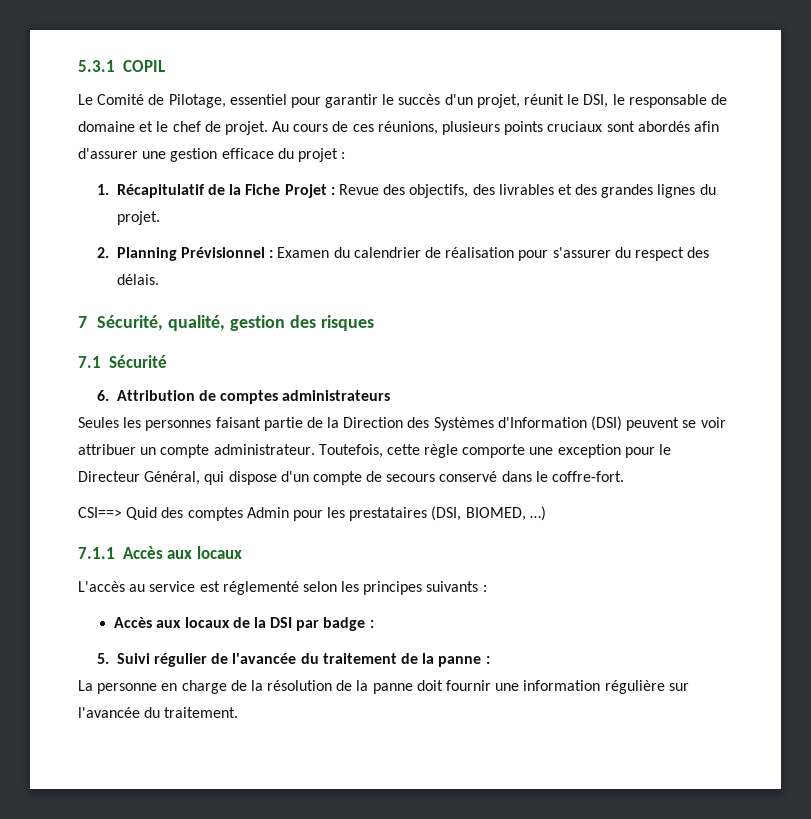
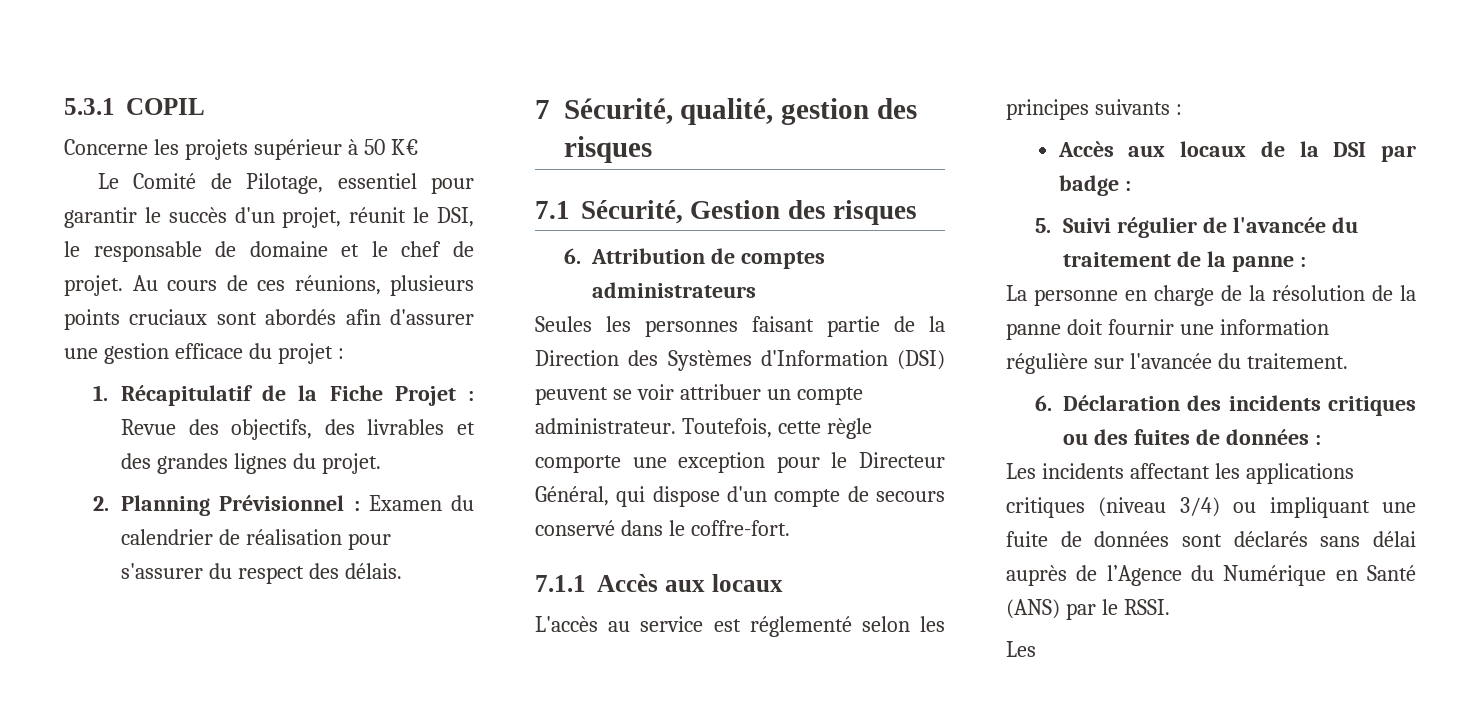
(165, 66) none -> [64,139,419,160] // Concerne les projets supérieur à 50 K€
[108,355,167,368] Sécurité -> [581,200,917,225] Sécurité, Gestion des risques
[78,506,546,521] // CSI==> Quid des comptes Admin pour les prestataires (DSI, BIOMED, …) -> (790, 528) none
(239, 712) none -> [1034,395,1416,416] [1063,429,1321,445] [1006,463,1354,484] [1006,497,1416,518] [1006,531,1416,547] [1006,565,1416,586] [1006,599,1170,620] [1006,641,1036,657] // 6. Déclaration des incidents critiques ou des fuites de données : // Les incidents affectant les applications critiques (niveau 3/4) ou impliquant une fuite de données sont déclarés sans délai auprès de l’Agence du Numérique en Santé (ANS) par le RSSI. // Les

